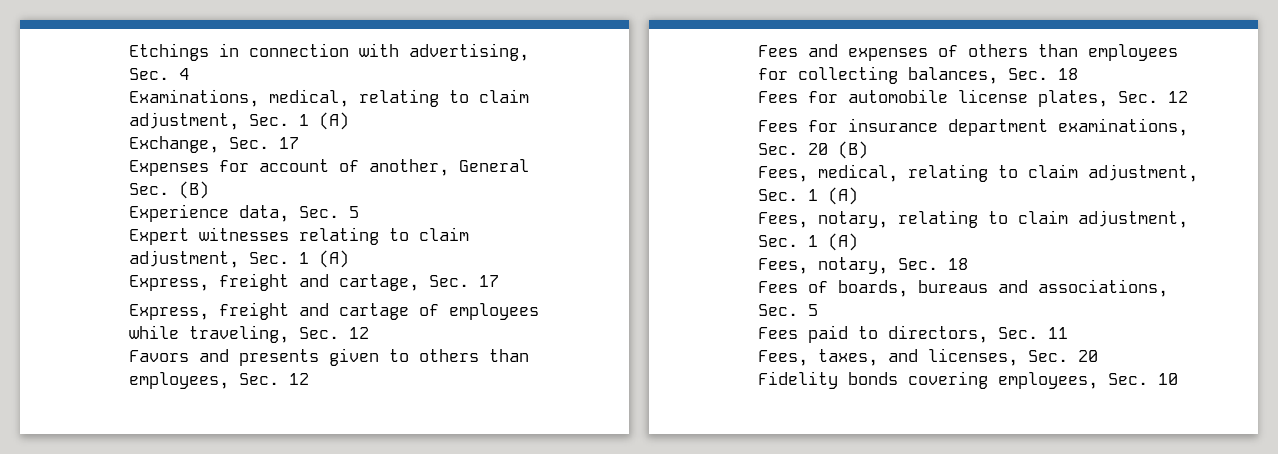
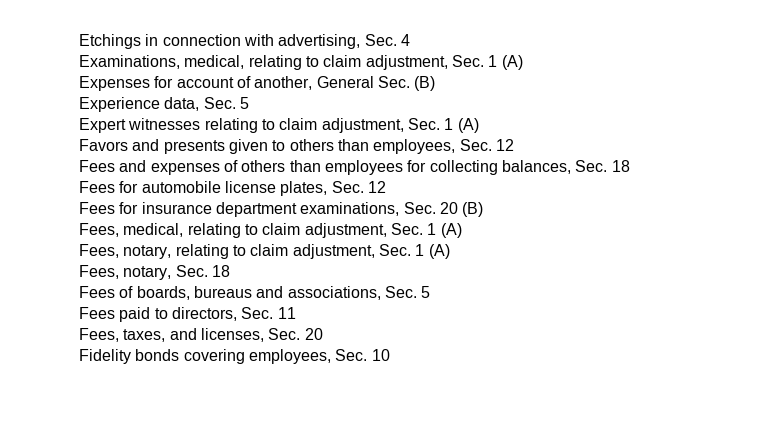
[128,136,299,153] // Exchange, Sec. 17 -> (523, 62) none
[128,273,499,291] [128,302,539,320] [128,325,369,343] // Express, freight and cartage, Sec. 17 // Express, freight and cartage of employees while traveling, Sec. 12 -> (479, 125) none

